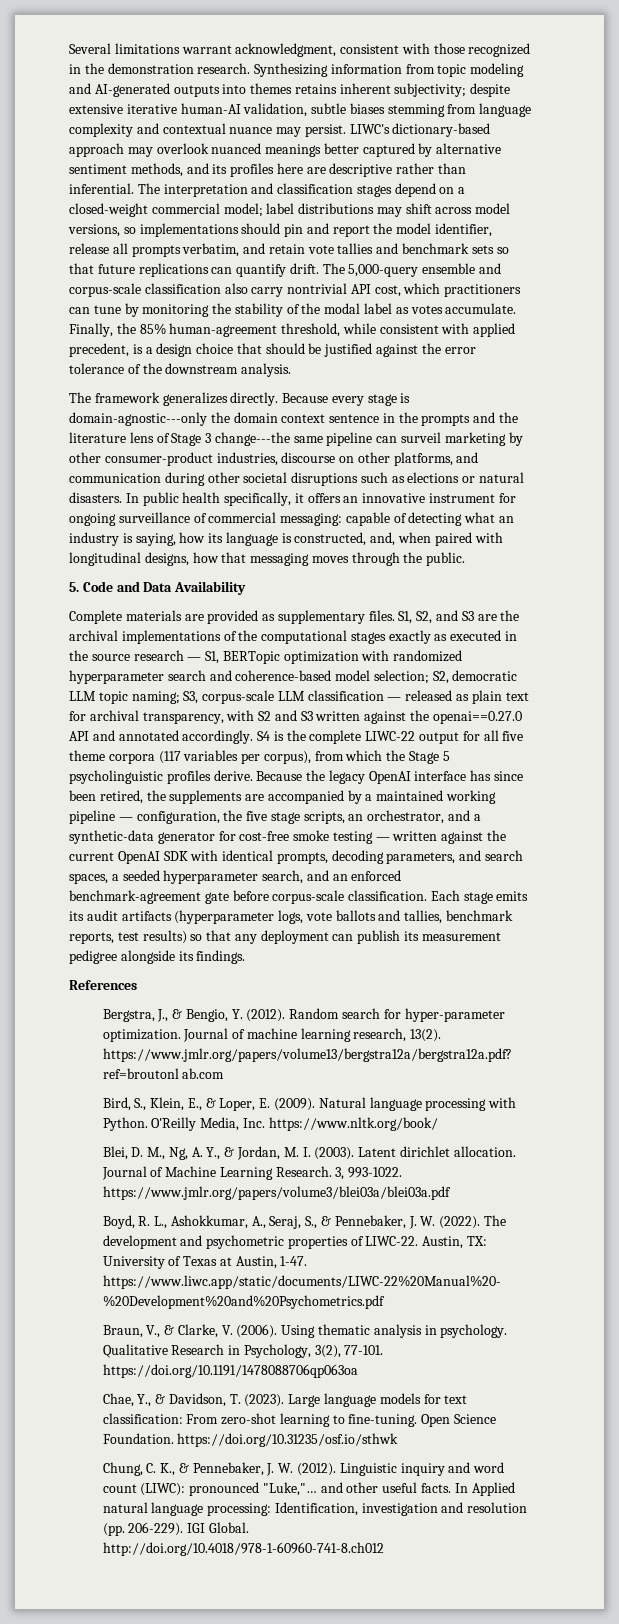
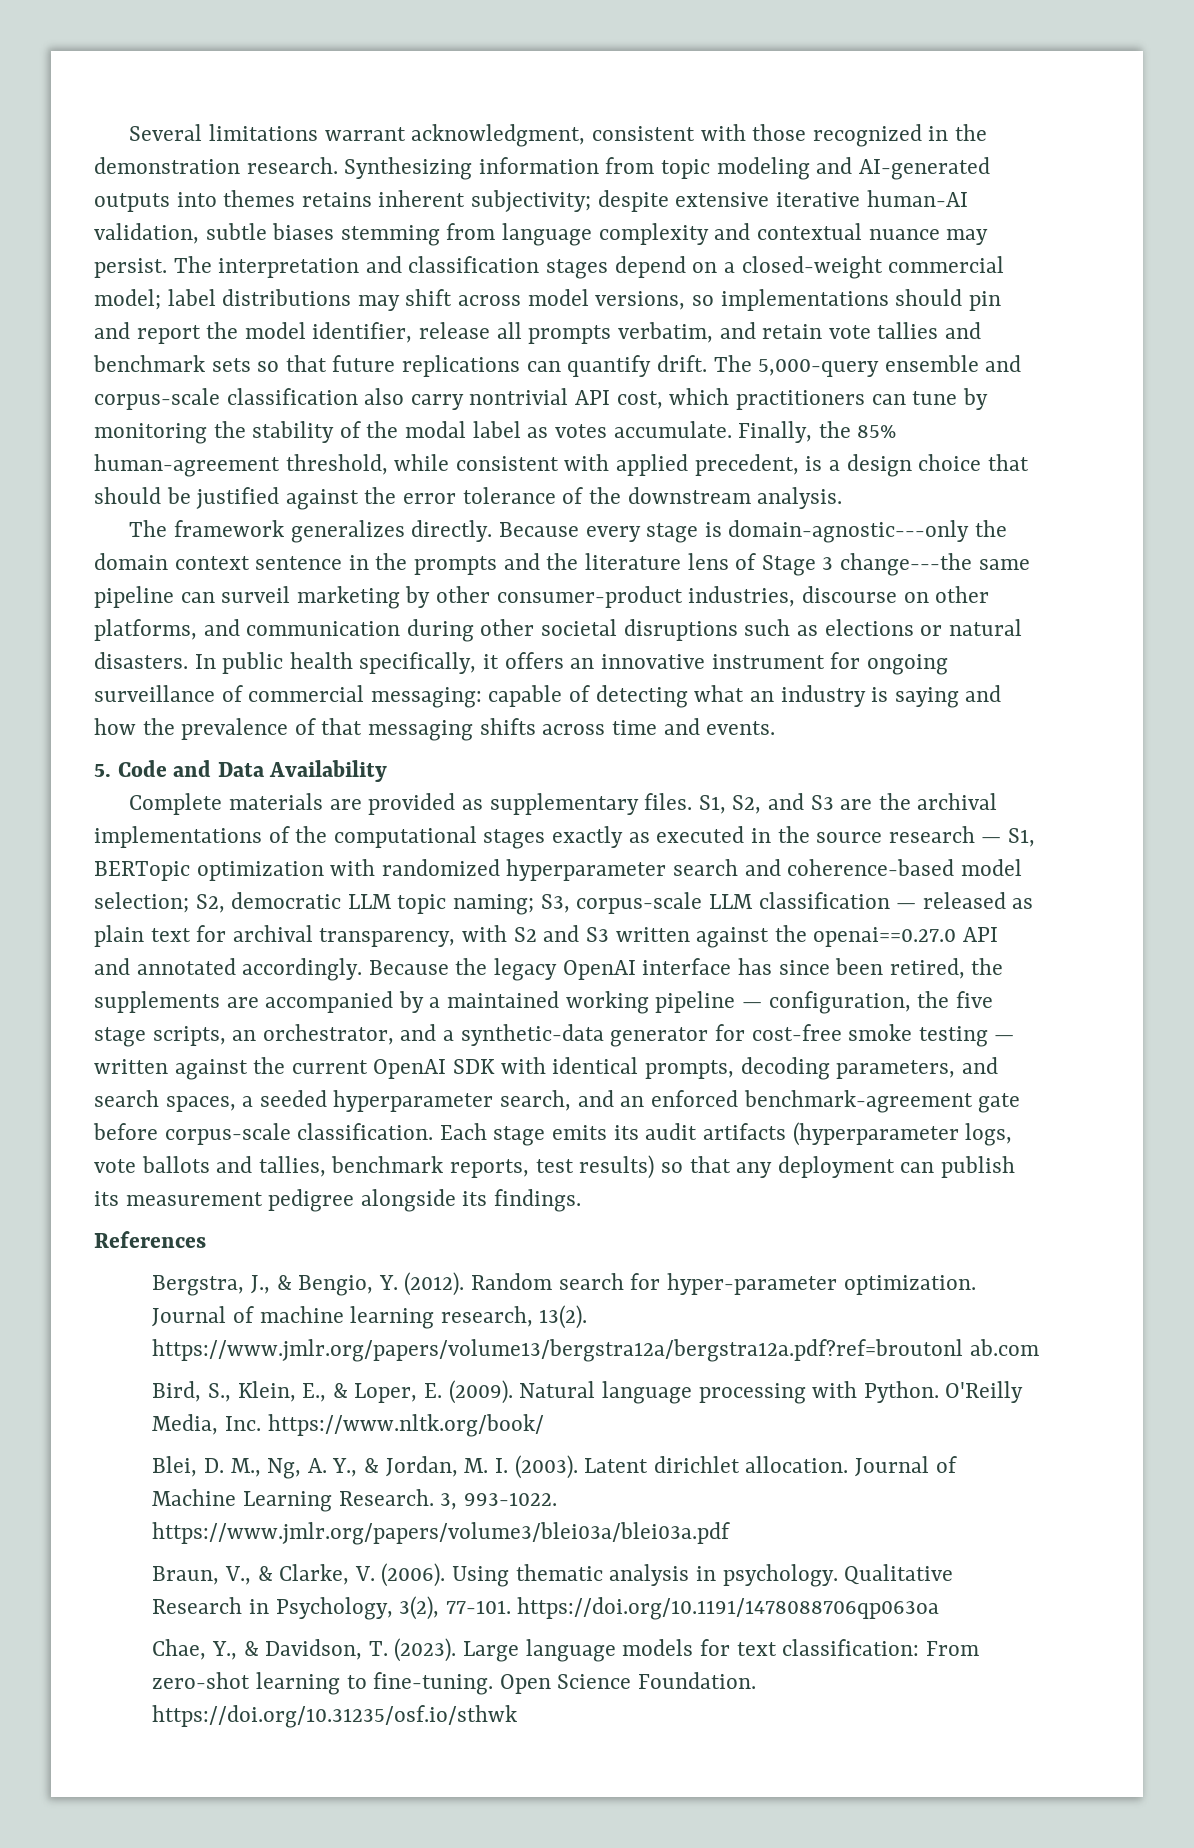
[349,123,491,137] [69,143,502,157] [69,163,467,177] [69,183,134,194] LIWC's dictionary-based approach may overlook nuanced meanings better captured by alternative sentiment methods, and its profiles here are descriptive rather than inferential. -> (167, 268) none
[135,532,503,546] [69,552,466,566] saying, how its language is constructed, and, when paired with longitudinal designs, how that messaging moves through the public. -> [894,685,1002,708] [94,718,776,741] saying and how the prevalence of that messaging shifts across time and events.
[257,730,524,744] [69,750,450,764] [69,770,253,784] S4 is the complete LIWC-22 output for all five theme corpora (117 variables per corpus), from which the Stage 5 psycholinguistic profiles derive. -> (363, 969) none
[102,1215,506,1229] [102,1235,487,1249] [102,1256,308,1269] [102,1275,501,1289] [102,1295,385,1309] // Boyd, R. L., Ashokkumar, A., Seraj, S., & Pennebaker, J. W. (2022). The development and psychometric properties of LIWC-22. Austin, TX: University of Texas at Austin, 1-47. https://www.liwc.app/static/documents/LIWC-22%20Manual%20- %20Development%20and%20Psychometrics.pdf -> (731, 1533) none
[102,1462,505,1476] [102,1482,515,1496] [102,1502,528,1516] [102,1522,249,1536] [102,1542,384,1556] // Chung, C. K., & Pennebaker, J. W. (2012). Linguistic inquiry and word count (LIWC): pronounced "Luke,"… and other useful facts. In Applied natural language processing: Identification, investigation and resolution (pp. 206-229). IGI Global. http://doi.org/10.4018/978-1-60960-741-8.ch012 -> (518, 1716) none

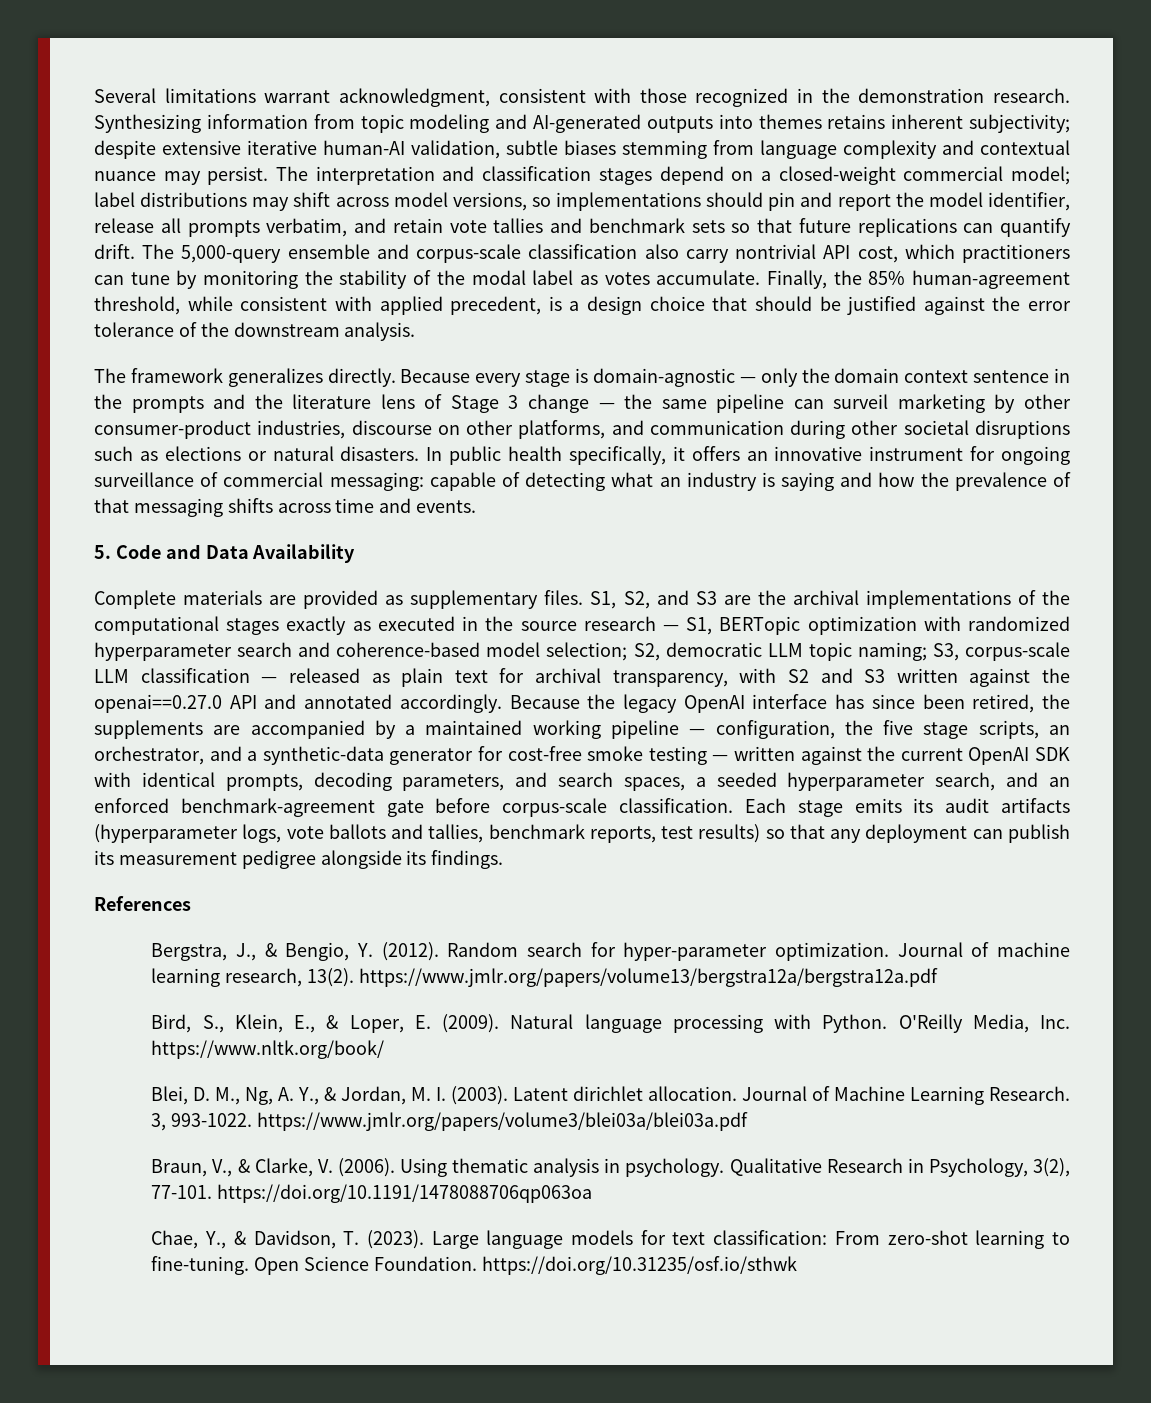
[728,520,970,543] domain-agnostic---only -> [592,368,798,387] domain-agnostic — only
[839,553,972,576] change---the -> [527,394,653,413] change — the
[152,1339,1039,1362] https://www.jmlr.org/papers/volume13/bergstra12a/bergstra12a.pdf?ref=broutonl ab.com -> [358,968,938,987] https://www.jmlr.org/papers/volume13/bergstra12a/bergstra12a.pdf

